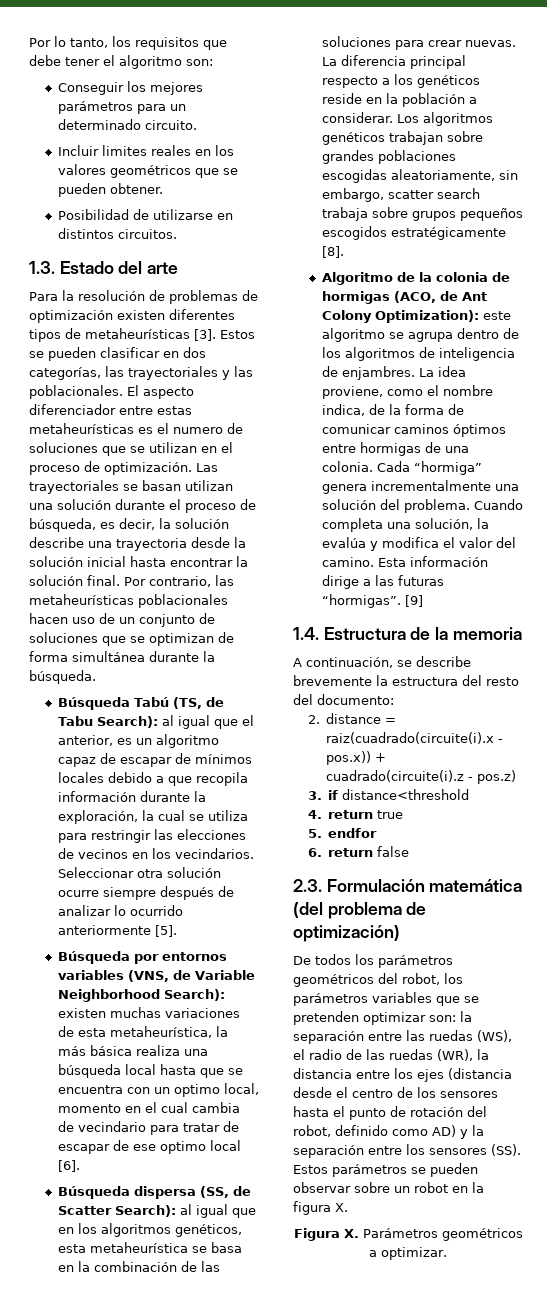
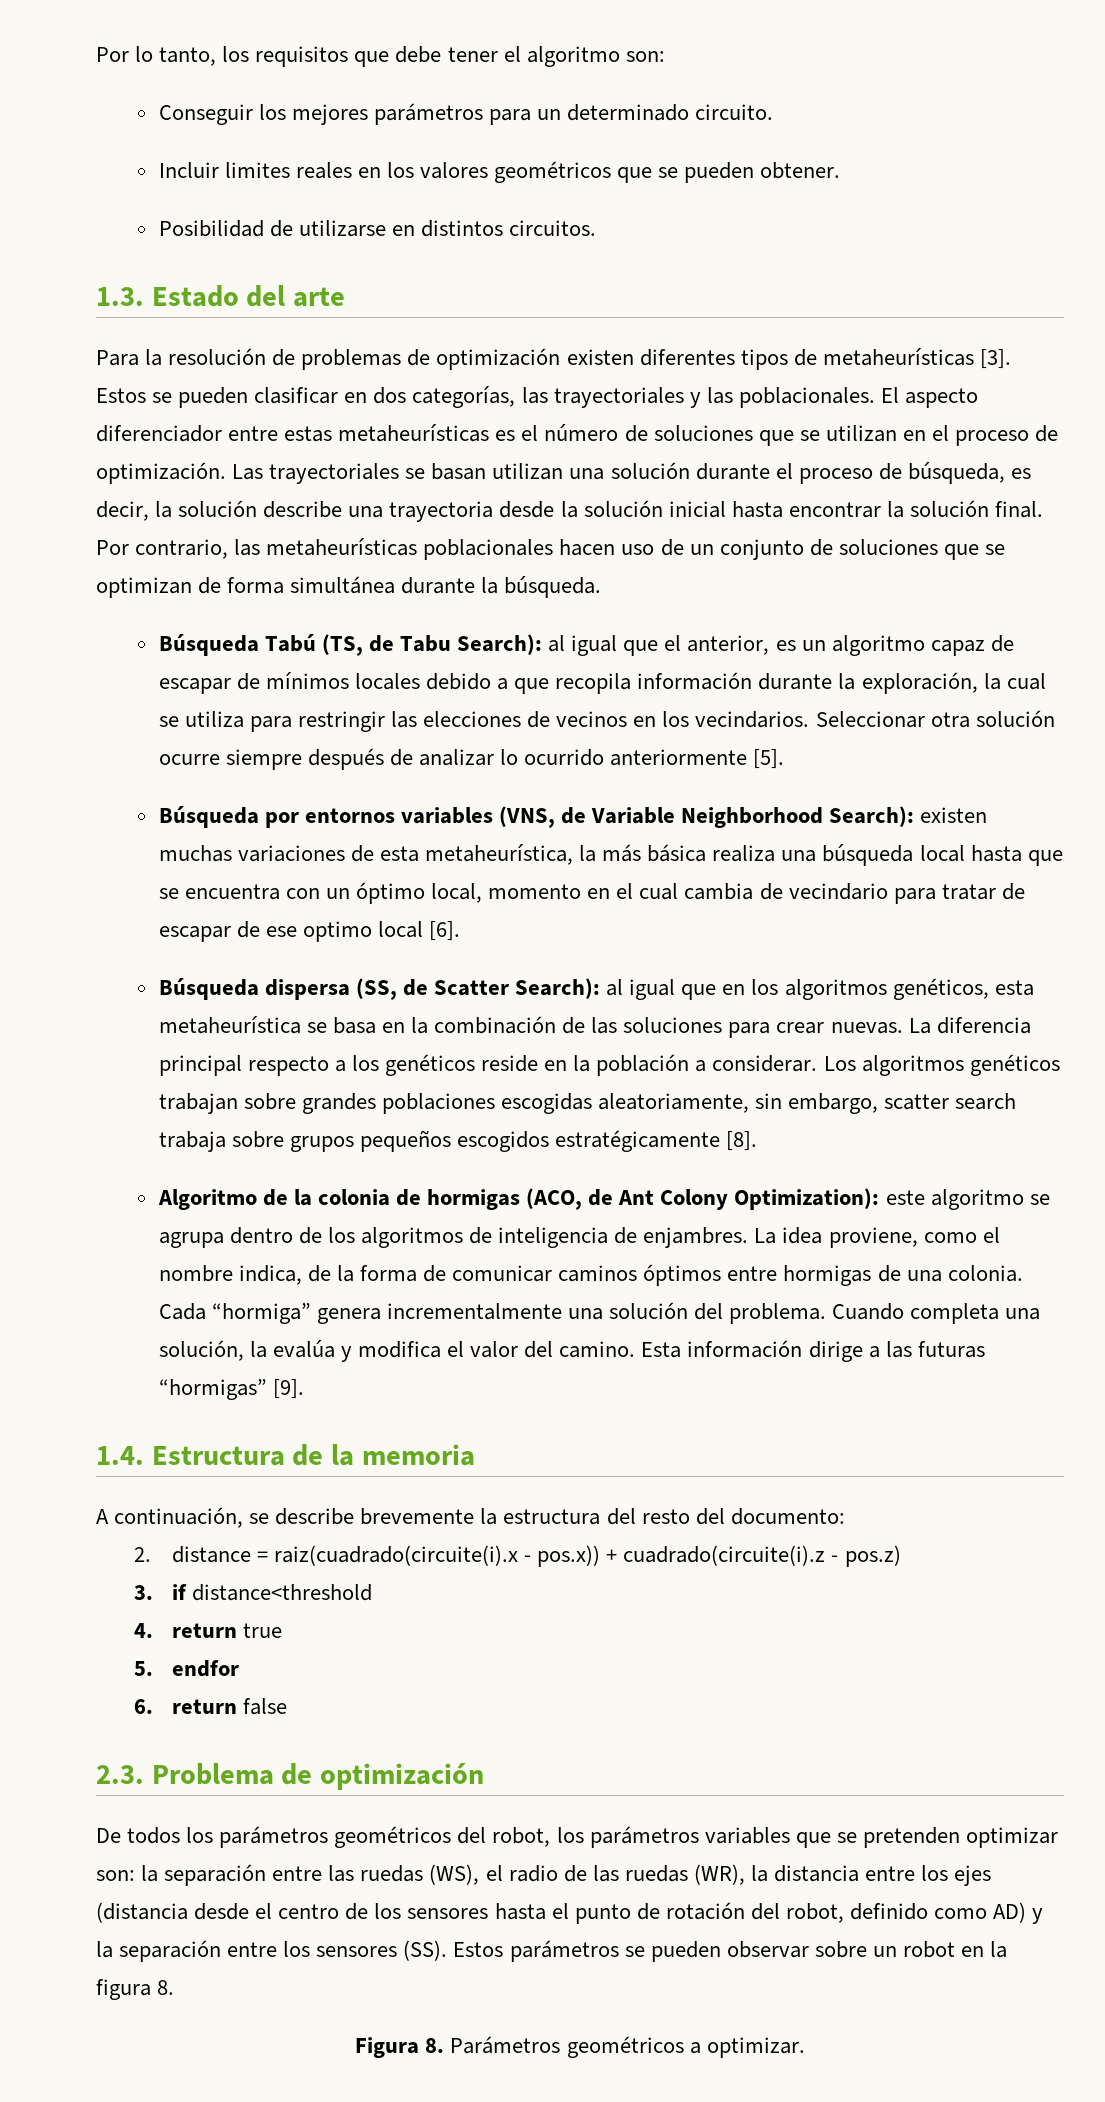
[173,427,223,434] numero -> [544,424,619,441] número
[173,1084,220,1097] optimo -> [356,882,426,904] óptimo
[321,594,423,608] “hormigas”. [9] -> [158,1379,304,1400] “hormigas” [9].
[326,879,523,892] [293,902,427,919] [293,925,400,942] Formulación matemática (del problema de optimización) -> [151,1763,485,1790] Problema de optimización
[335,1203,348,1212] X. -> [157,1980,175,1995] 8.
[343,1229,359,1238] X. -> [425,2038,445,2053] 8.

